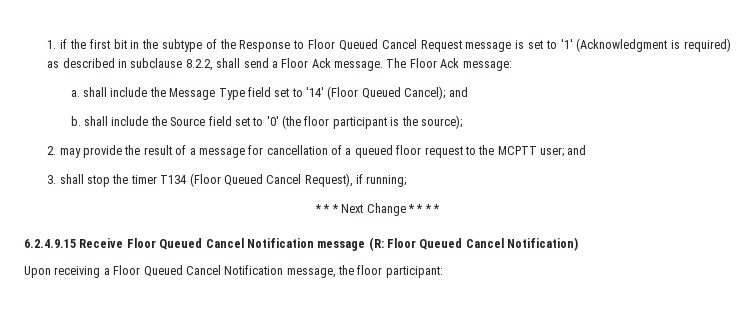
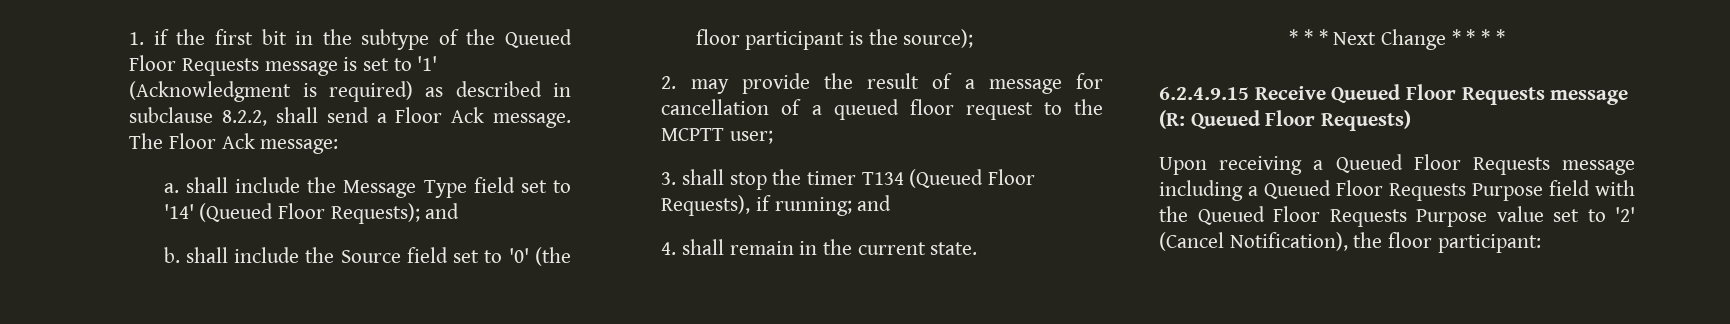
[239,39,462,52] Response to Floor Queued Cancel Request -> [505,29,572,48] [129,55,259,76] Queued Floor Requests
[327,86,446,100] (Floor Queued Cancel); -> [199,203,420,224] (Queued Floor Requests);
[567,145,587,155] and -> (773, 137) none
[189,173,407,187] (Floor Queued Cancel Request), if running; -> [909,169,1036,188] [661,195,892,216] [661,239,978,255] (Queued Floor Requests), if running; and // 4. shall remain in the current state.
[126,237,579,251] [24,265,336,278] Floor Queued Cancel Notification message (R: Floor Queued Cancel Notification) // Upon receiving a Floor Queued Cancel Notification message, -> [1331,84,1629,105] [1159,110,1412,131] [1159,154,1635,175] [1159,180,1635,201] [1159,206,1635,227] [1159,232,1348,251] Queued Floor Requests message (R: Queued Floor Requests) // Upon receiving a Queued Floor Requests message including a Queued Floor Requests Purpose field with the Queued Floor Requests Purpose value set to '2' (Cancel Notification),

